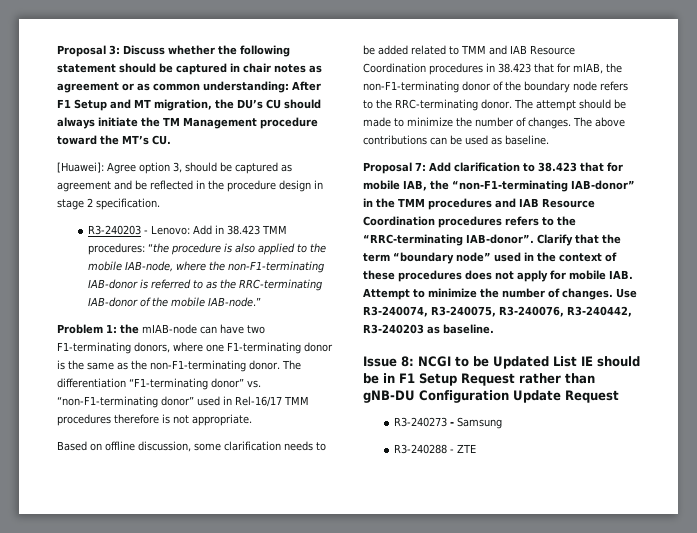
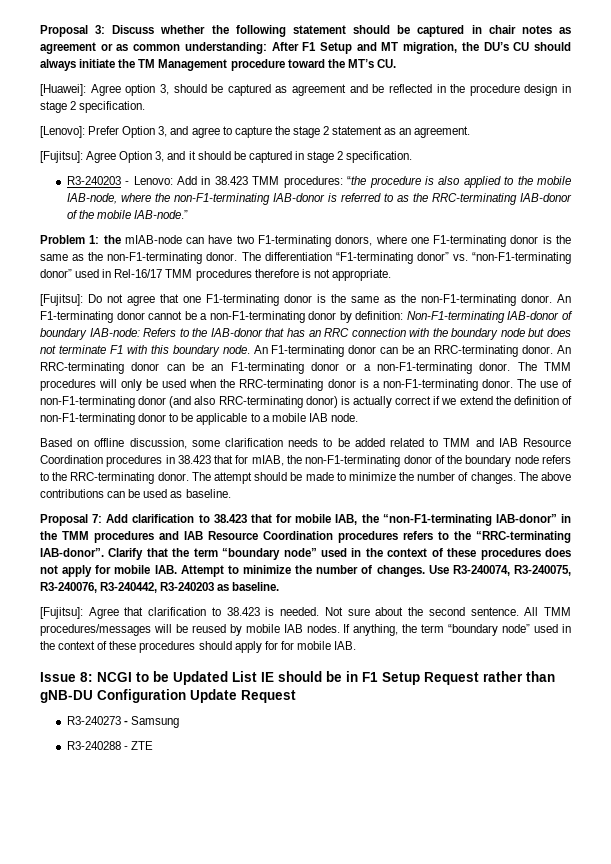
(160, 204) none -> [40,126,471,138] [40,151,413,163] // [Lenovo]: Prefer Option 3, and agree to capture the stage 2 statement as an agreement. // [Fujitsu]: Agree Option 3, and it should be captured in stage 2 specification.
(252, 420) none -> [40,294,571,306] [40,311,573,323] [40,328,571,340] [40,345,571,357] [40,362,571,374] [40,379,572,391] [40,396,573,408] [40,413,358,425] // [Fujitsu]: Do not agree that one F1-terminating donor is the same as the non-F1-terminating donor. An F1-terminating donor cannot be a non-F1-terminating donor by definition: Non-F1-terminating IAB-donor of boundary IAB-node: Refers to the IAB-donor that has an RRC connection with the boundary node but does not terminate F1 with this boundary node. An F1-terminating donor can be an RRC-terminating donor. An RRC-terminating donor can be an F1-terminating donor or a non-F1-terminating donor. The TMM procedures will only be used when the RRC-terminating donor is a non-F1-terminating donor. The use of non-F1-terminating donor (and also RRC-terminating donor) is actually correct if we extend the definition of non-F1-terminating donor to be applicable to a mobile IAB node.
(494, 329) none -> [40,607,571,619] [40,624,571,636] [40,641,357,653] // [Fujitsu]: Agree that clarification to 38.423 is needed. Not sure about the second sentence. All TMM procedures/messages will be reused by mobile IAB nodes. If anything, the term “boundary node” used in the context of these procedures should apply for for mobile IAB.

